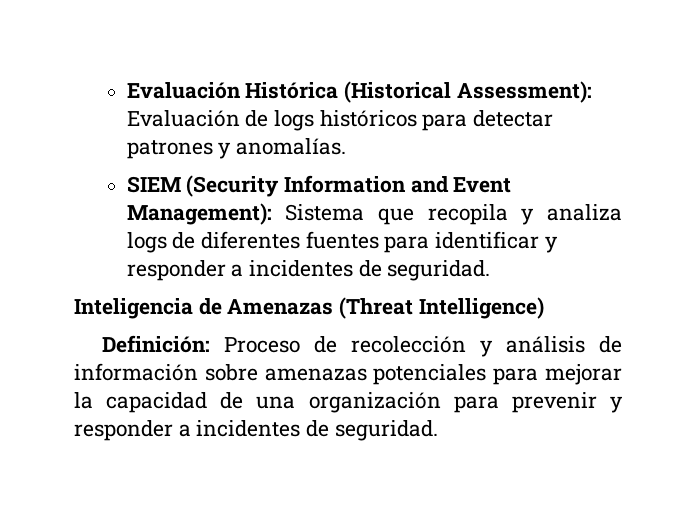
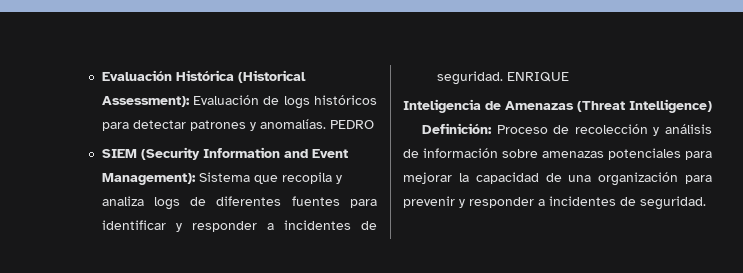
(347, 146) none -> [329,120,374,129] PEDRO
(491, 270) none -> [506,72,569,82] ENRIQUE

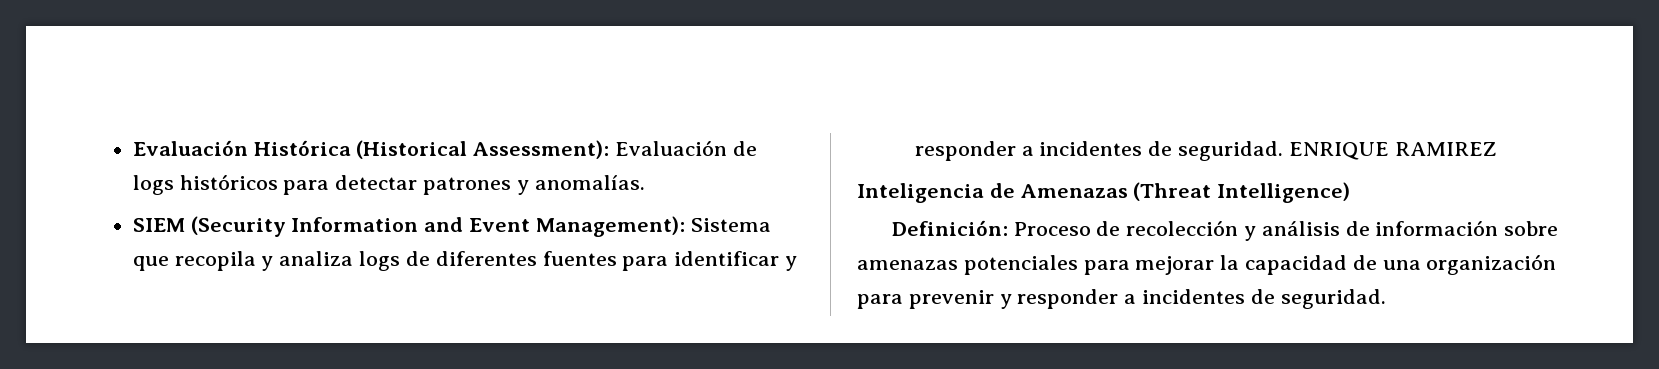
[329,120,374,129] PEDRO -> (645, 182) none
(569, 77) none -> [1394,142,1496,156] RAMIREZ

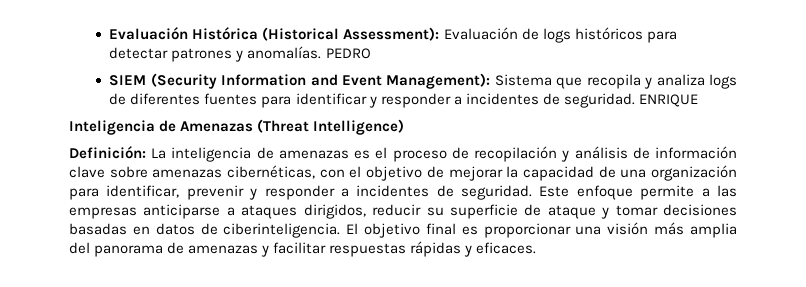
(645, 182) none -> [325,48,371,59] PEDRO
[1394,142,1496,156] RAMIREZ -> (698, 100) none
[1013,220,1239,236] Proceso de recolección -> [151,146,558,162] La inteligencia de amenazas es el proceso de recopilación
(1499, 228) none -> [69,166,105,178] clave
[963,255,1130,275] potenciales para -> [227,165,444,181] cibernéticas, con el objetivo de
(903, 301) none -> [106,185,180,198] identificar,
(1386, 299) none -> [539,185,737,200] [69,204,737,219] [69,222,737,238] [69,241,537,257] Este enfoque permite a las empresas anticiparse a ataques dirigidos, reducir su superficie de ataque y tomar decisiones basadas en datos de ciberinteligencia. El objetivo final es proporcionar una visión más amplia del panorama de amenazas y facilitar respuestas rápidas y eficaces.

